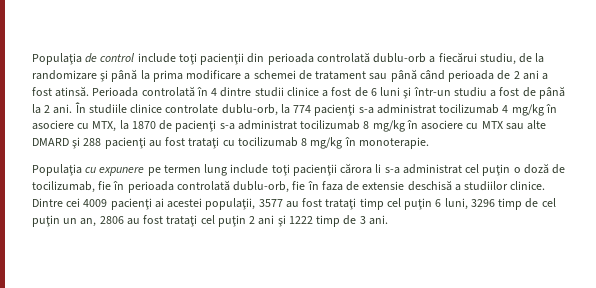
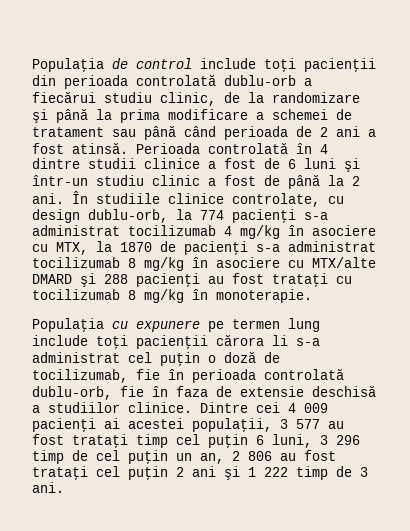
[479,53,516,65] studiu, -> [104,92,216,106] studiu clinic,
(487, 92) none -> [152,175,200,186] clinic
[165,104,219,114] controlate -> [232,193,344,207] [32,209,80,223] controlate, cu design
[481,120,547,130] MTX sau alte -> [312,257,376,268] MTX/alte
[83,199,108,207] 4009 -> [288,403,328,413] 4 009
[258,199,283,207] 3577 -> [280,419,320,429] 3 577
[470,199,495,207] 3296 -> [320,435,360,445] 3 296
[99,216,124,224] 2806 -> [232,451,272,461] 2 806
[288,216,313,224] 1222 -> [248,467,288,477] 1 222

